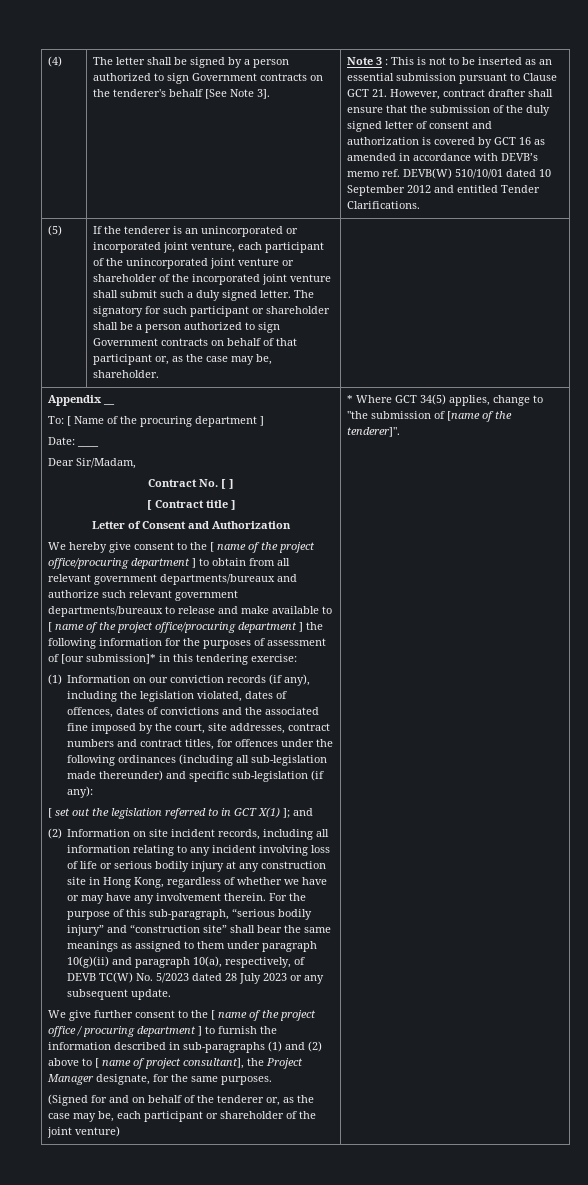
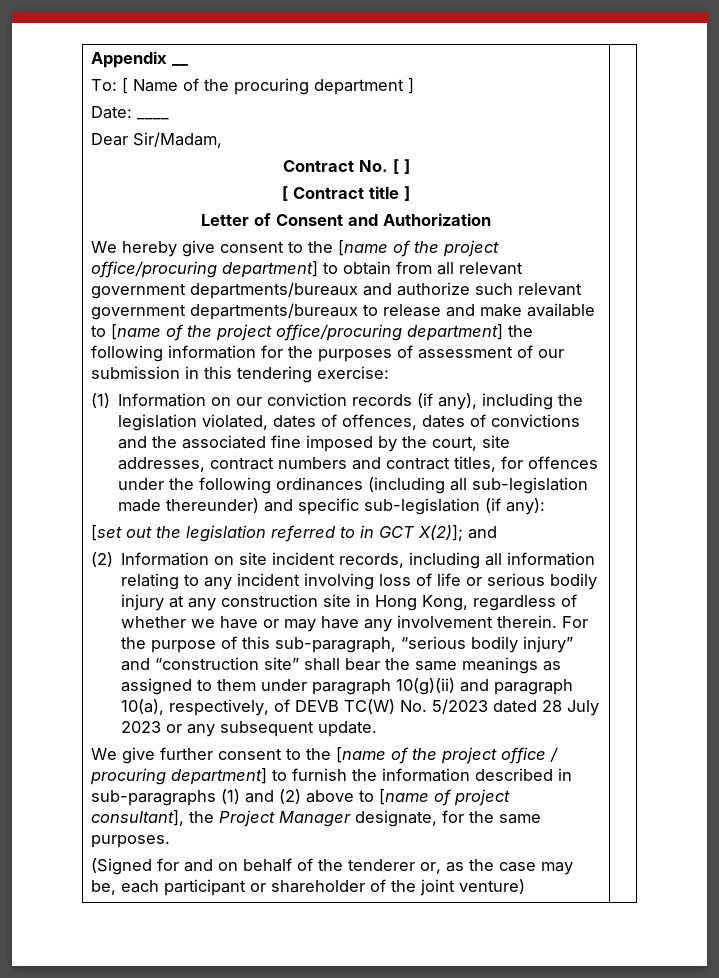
[47,56,62,67] [92,57,289,68] [92,73,323,84] [92,89,270,99] [346,57,552,65] [346,73,557,84] [346,89,553,100] [346,105,550,116] [346,121,492,132] [346,137,545,148] [346,153,538,161] [346,168,551,179] [346,185,540,196] [346,201,420,209] [47,225,62,236] [92,226,298,237] [92,242,324,253] [92,258,294,269] [92,274,331,285] [92,290,314,301] [92,306,330,317] [92,322,280,333] [92,338,297,346] [92,354,272,365] [92,370,159,378] (4) | The letter shall be signed by a person authorized to sign Government contracts on the tenderer's behalf [See Note 3]. | Note 3 : This is not to be inserted as an essential submission pursuant to Clause GCT 21. However, contract drafter shall ensure that the submission of the duly signed letter of consent and authorization is covered by GCT 16 as amended in accordance with DEVB’s memo ref. DEVB(W) 510/10/01 dated 10 September 2012 and entitled Tender Clarifications. // (5) | If the tenderer is an unincorporated or incorporated joint venture, each participant of the unincorporated joint venture or shareholder of the incorporated joint venture shall submit such a duly signed letter. The signatory for such participant or shareholder shall be a person authorized to sign Government contracts on behalf of that participant or, as the case may be, shareholder. | // -> (91, 59) none
[209,542,315,553] [47,558,196,569] [ name of the project office/procuring department ] -> [338,240,500,257] [91,261,319,278] [name of the project office/procuring department]
[47,622,303,633] [ name of the project office/procuring department ] -> [111,324,504,341] [name of the project office/procuring department]
[60,654,156,664] [our submission]* -> [538,349,565,358] [91,366,181,379] our submission
[47,808,70,818] [ set -> [91,525,123,541] [set
[257,807,290,818] X(1) ]; -> [418,525,464,541] X(2)];
[210,1010,247,1020] [ name -> [336,747,387,763] [name
[136,1026,202,1037] department ] -> [171,768,268,785] department]
[94,1058,131,1068] [ name -> [379,789,430,805] [name
[346,394,543,406] [346,411,512,422] [346,427,400,437] * Where GCT 34(5) applies, change to "the submission of [name of the tenderer]". -> (526, 886) none

